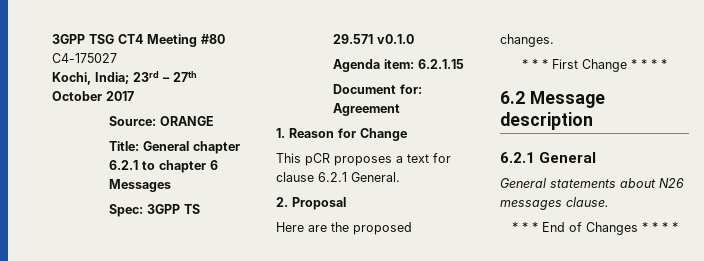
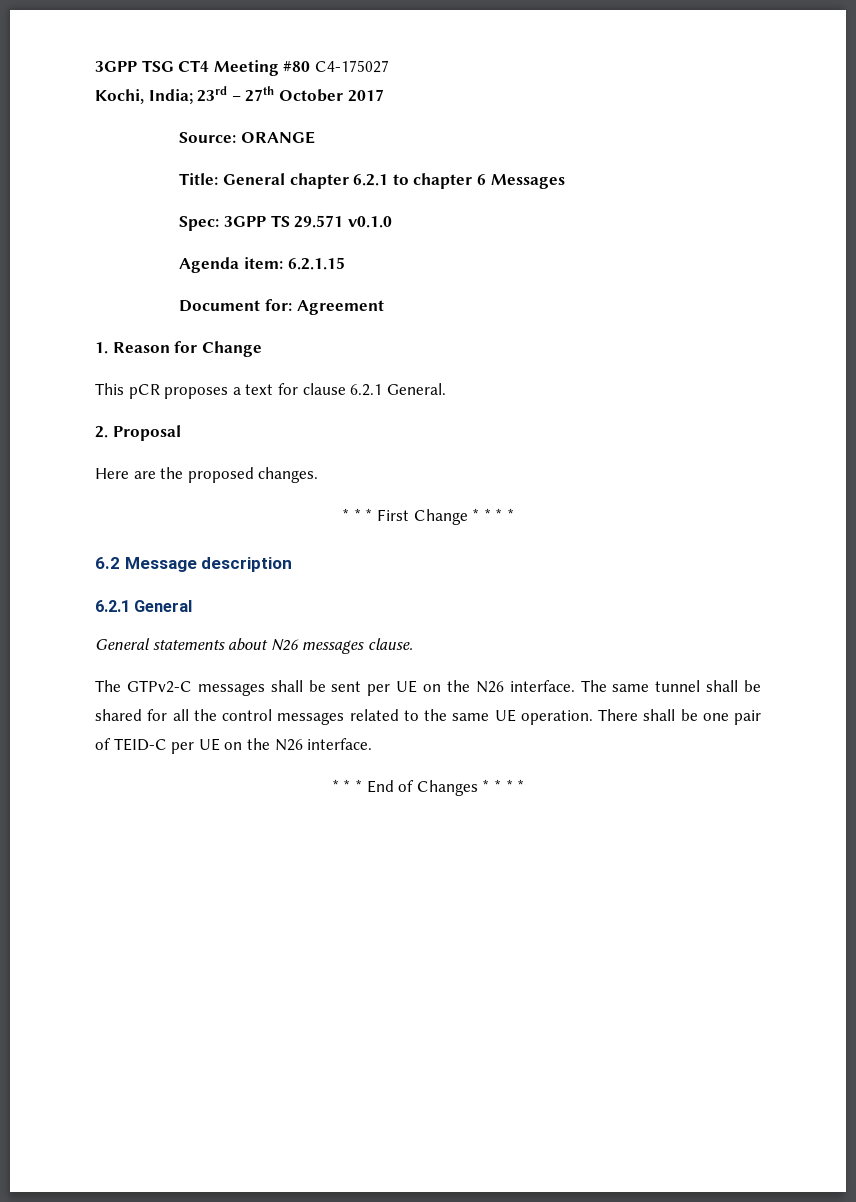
(609, 202) none -> [95,680,761,696] [95,709,761,725] [95,738,373,754] // The GTPv2-C messages shall be sent per UE on the N26 interface. The same tunnel shall be shared for all the control messages related to the same UE operation. There shall be one pair of TEID-C per UE on the N26 interface.

